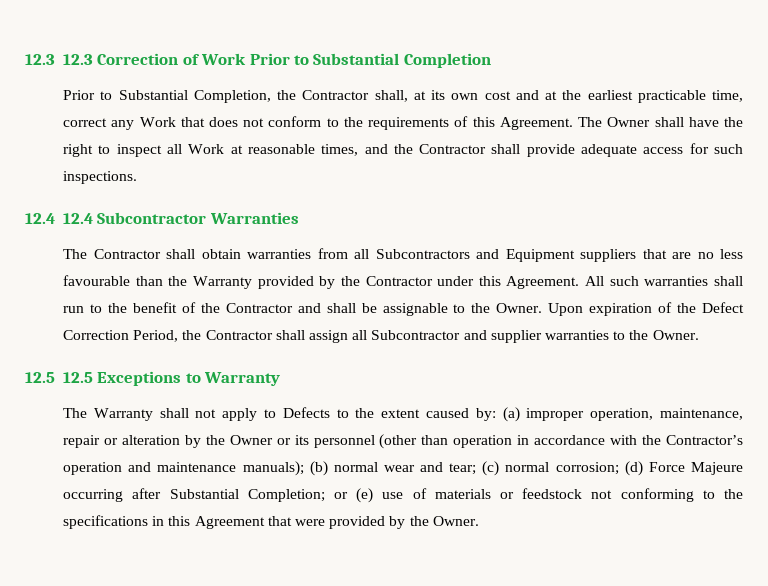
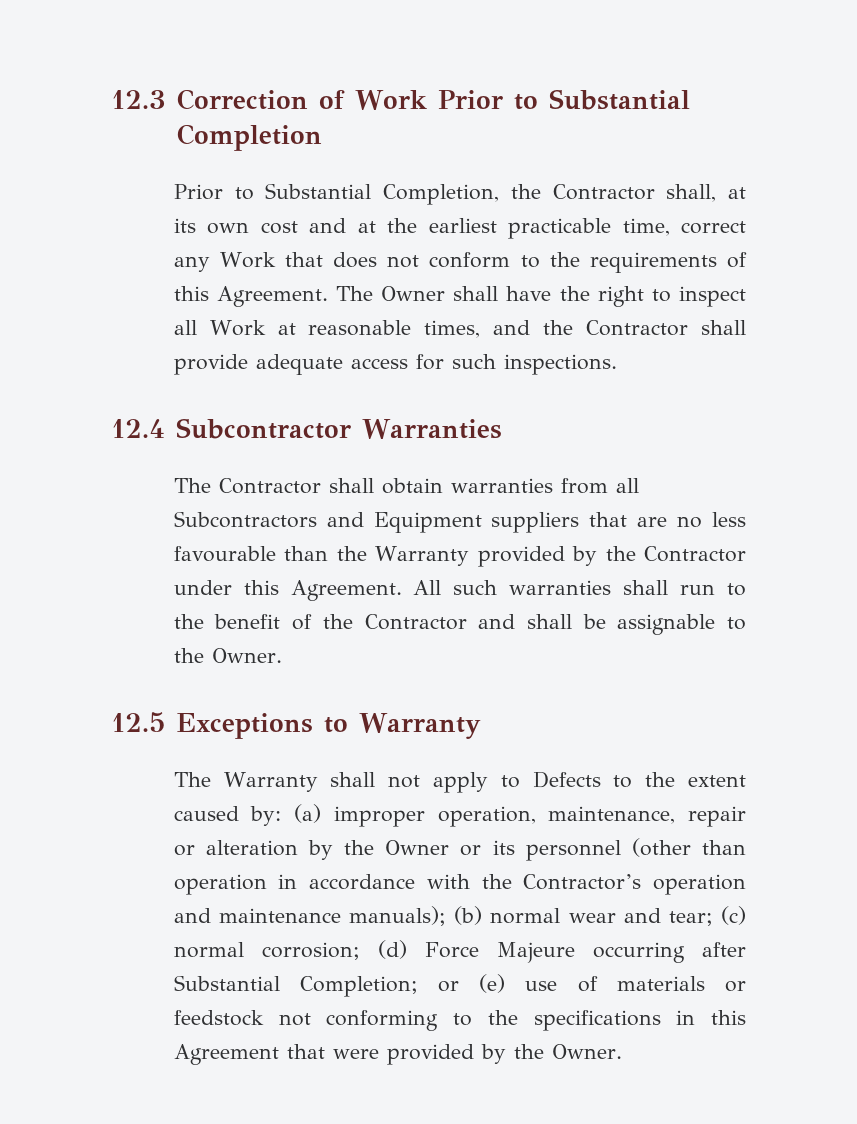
[25,54,93,65] 12.3 12.3 -> [111,90,166,109] 12.3
[62,213,93,224] 12.4 -> (165, 428) none
[548,302,745,316] [63,330,699,343] [25,372,93,383] Upon expiration of the Defect Correction Period, the Contractor shall assign all Subcontractor and supplier warranties to the Owner. // 12.5 12.5 -> [111,712,165,732] // 12.5

